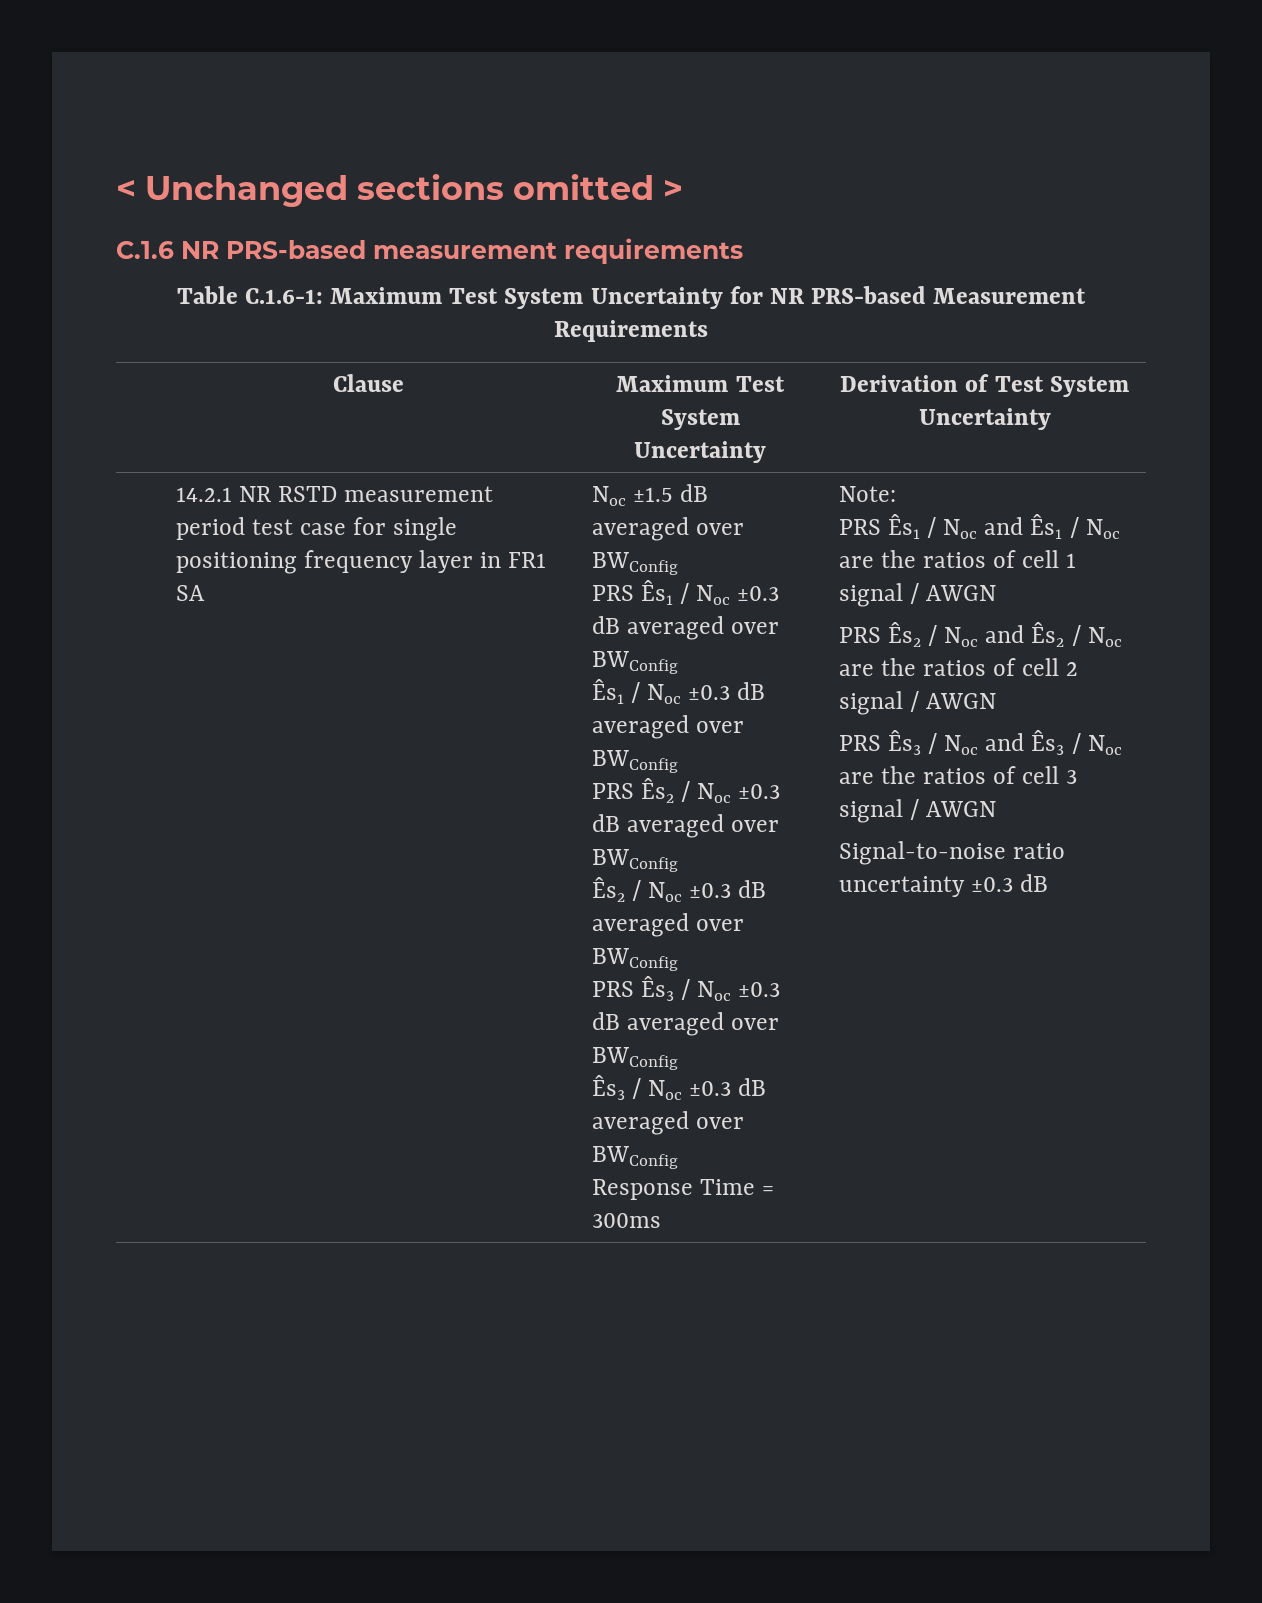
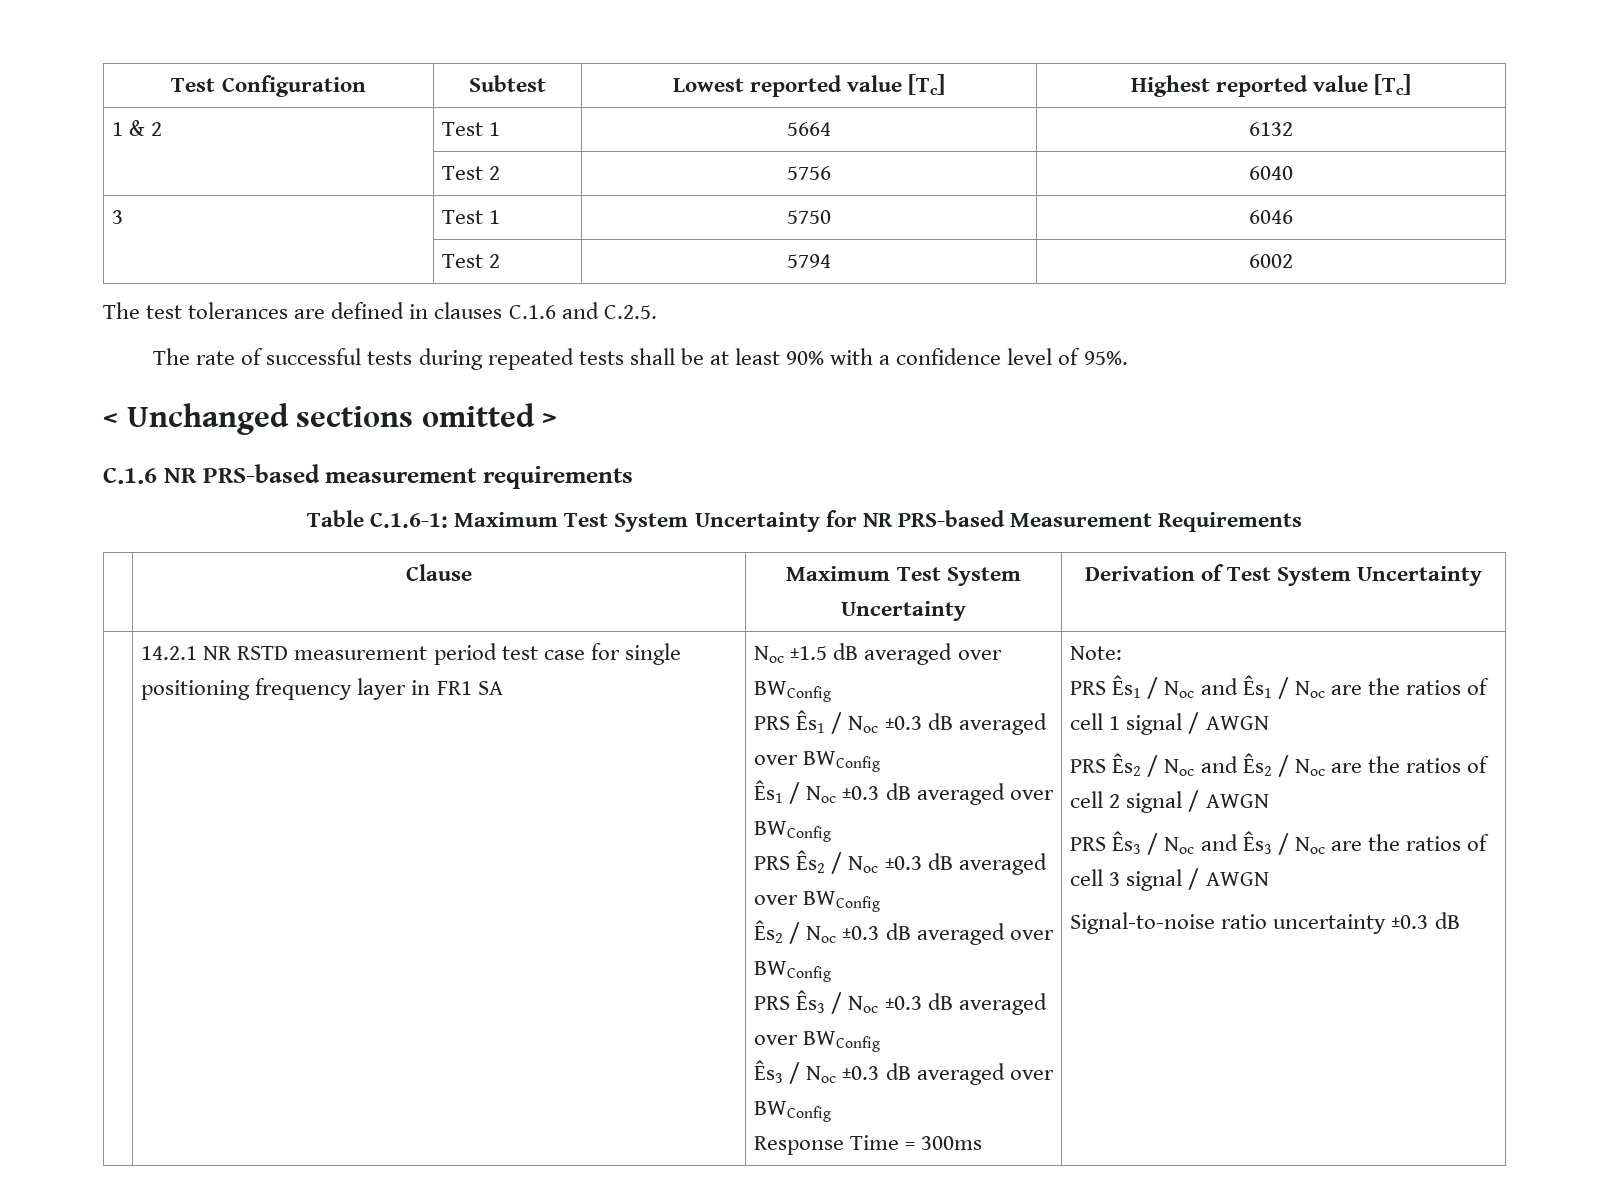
(116, 190) none -> [171,75,366,97] [469,75,546,92] [672,74,946,97] [1130,74,1412,97] [112,120,163,136] [442,122,501,136] [786,122,831,136] [1249,122,1293,136] [442,166,501,180] [786,166,831,180] [1249,166,1293,180] [112,210,124,224] [442,210,501,224] [786,210,831,224] [1249,210,1293,224] [442,254,501,268] [786,254,831,268] [1249,254,1293,268] [103,302,657,319] [153,348,1128,370] Test Configuration | Subtest | Lowest reported value [Tc] | Highest reported value [Tc] // 1 & 2 | Test 1 | 5664 | 6132 // | Test 2 | 5756 | 6040 // 3 | Test 1 | 5750 | 6046 // | Test 2 | 5794 | 6002 // The test tolerances are defined in clauses C.1.6 and C.2.5. // The rate of successful tests during repeated tests shall be at least 90% with a confidence level of 95%. //

